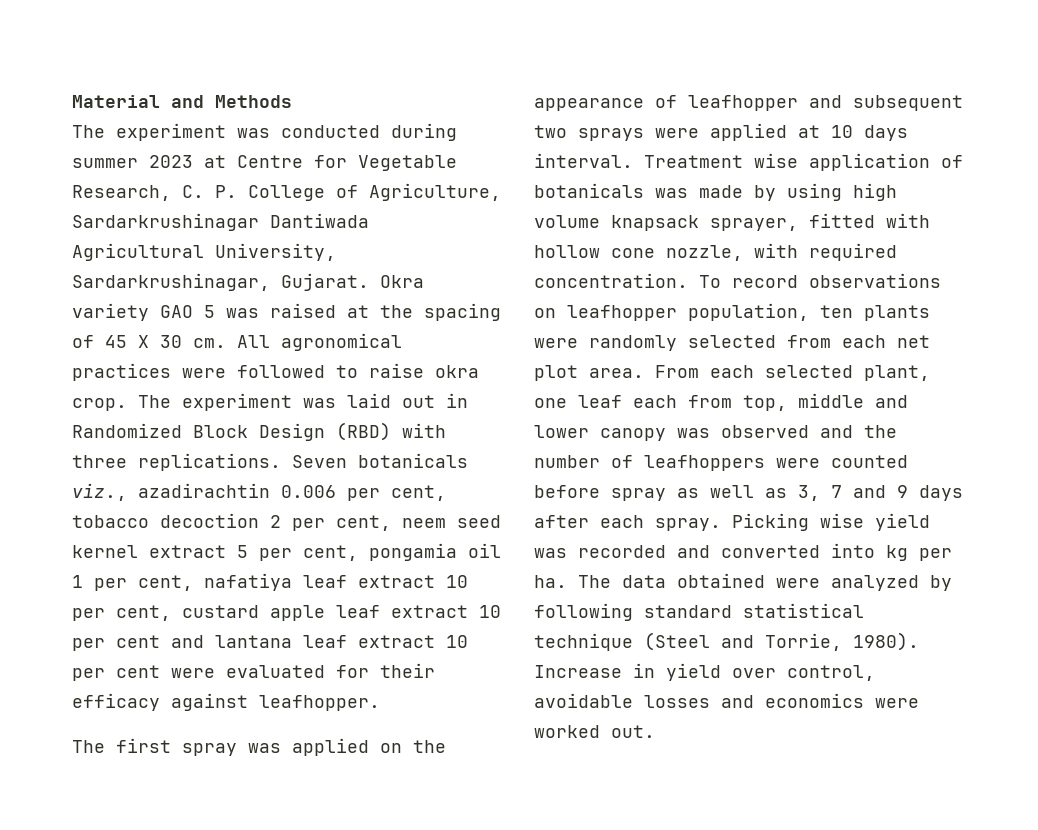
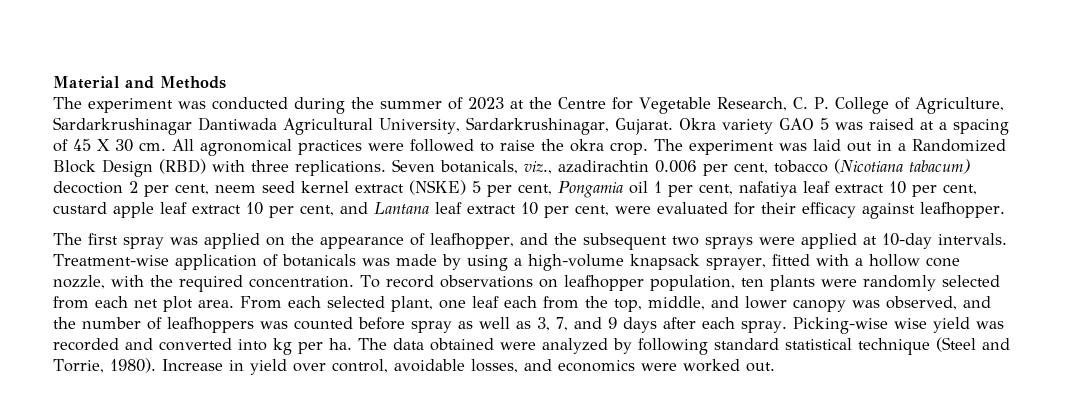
[72,158,138,168] summer -> [351,97,463,110] the summer of
(226, 161) none -> [529,97,552,109] the
[380,305,413,318] the -> [938,122,947,130] a
(424, 370) none -> [541,139,564,151] the
(468, 400) none -> [898,143,906,151] a
[358,453,468,468] botanicals -> [440,160,518,174] botanicals,
(149, 521) none -> [834,159,970,174] (Nicotiana tabacum)
(226, 551) none -> [409,180,466,195] (NSKE)
[369,543,457,561] pongamia -> [558,181,623,198] Pongamia
[116,635,468,648] [72,665,160,681] cent and lantana leaf extract 10 per cent -> [300,202,609,218] cent, and Lantana leaf extract 10 per cent,
[688,95,842,111] leafhopper and -> [430,233,577,249] leafhopper, and the
[831,125,908,141] [534,153,798,168] 10 days interval. Treatment wise -> [882,233,1007,249] [53,254,169,266] 10-day intervals. Treatment-wise
[853,183,897,201] [534,215,600,228] high volume -> [513,254,624,271] a high-volume
(930, 220) none -> [854,258,863,266] a
(798, 250) none -> [150,275,173,287] the
[743,393,864,411] top, middle -> [585,296,705,312] the top, middle,
[721,425,809,438] observed -> [886,296,957,310] observed,
[776,458,820,468] were -> [260,321,288,329] was
[831,485,842,498] 7 -> [556,317,568,331] 7,
[732,513,809,531] Picking -> [792,317,888,334] Picking-wise
[644,695,710,708] losses -> [470,359,518,373] losses,

